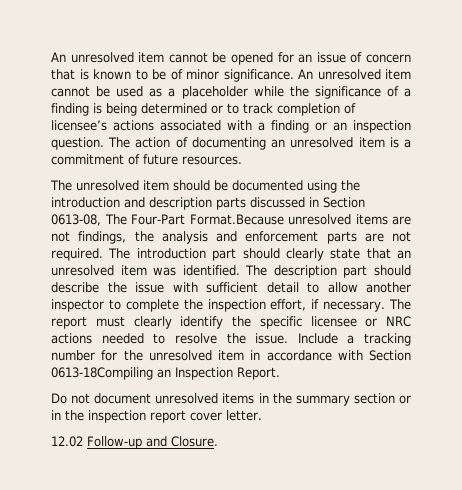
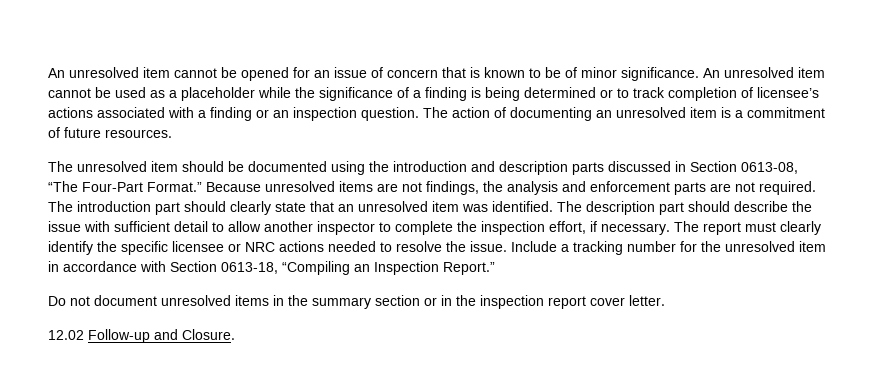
[104,214,284,225] The Four-Part Format.Because -> [48,181,261,192] “The Four-Part Format.” Because
[51,367,153,380] 0613-18Compiling -> [221,261,350,275] 0613-18, “Compiling
[237,367,280,380] Report. -> [443,262,495,275] Report.”

